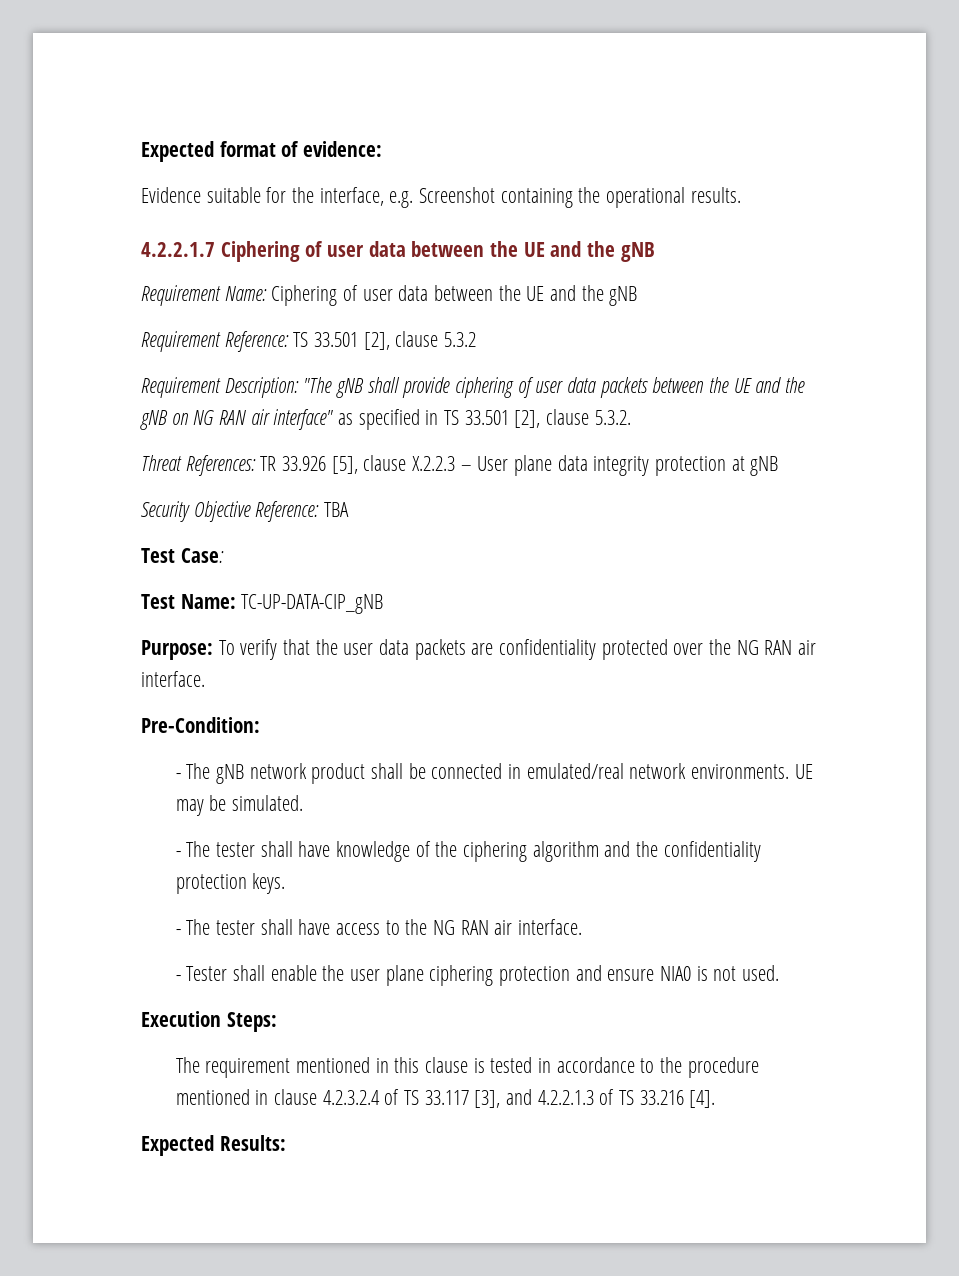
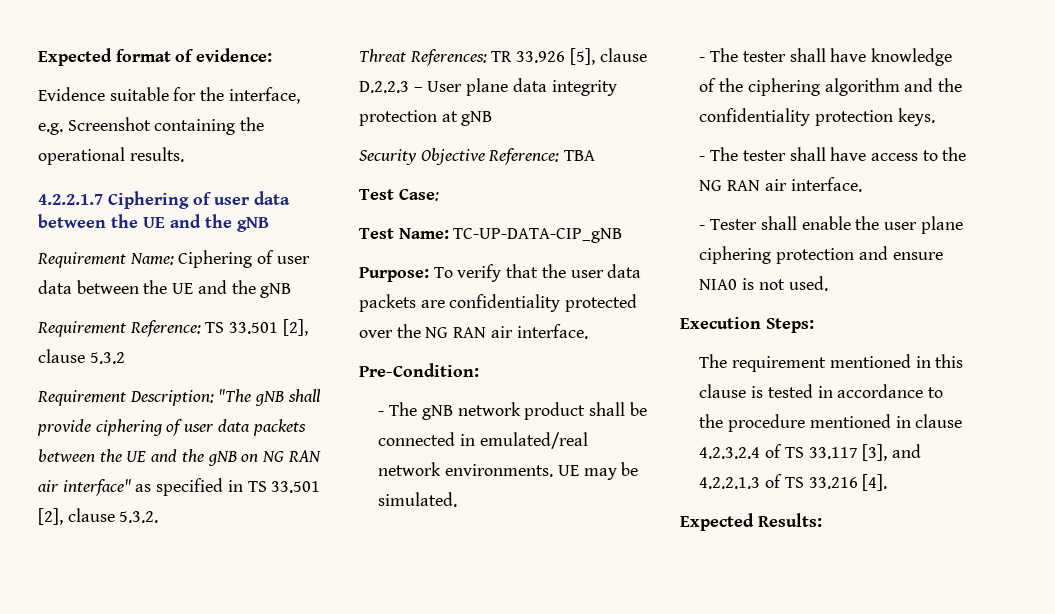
[412,456,456,471] X.2.2.3 -> [359,81,409,93] D.2.2.3

